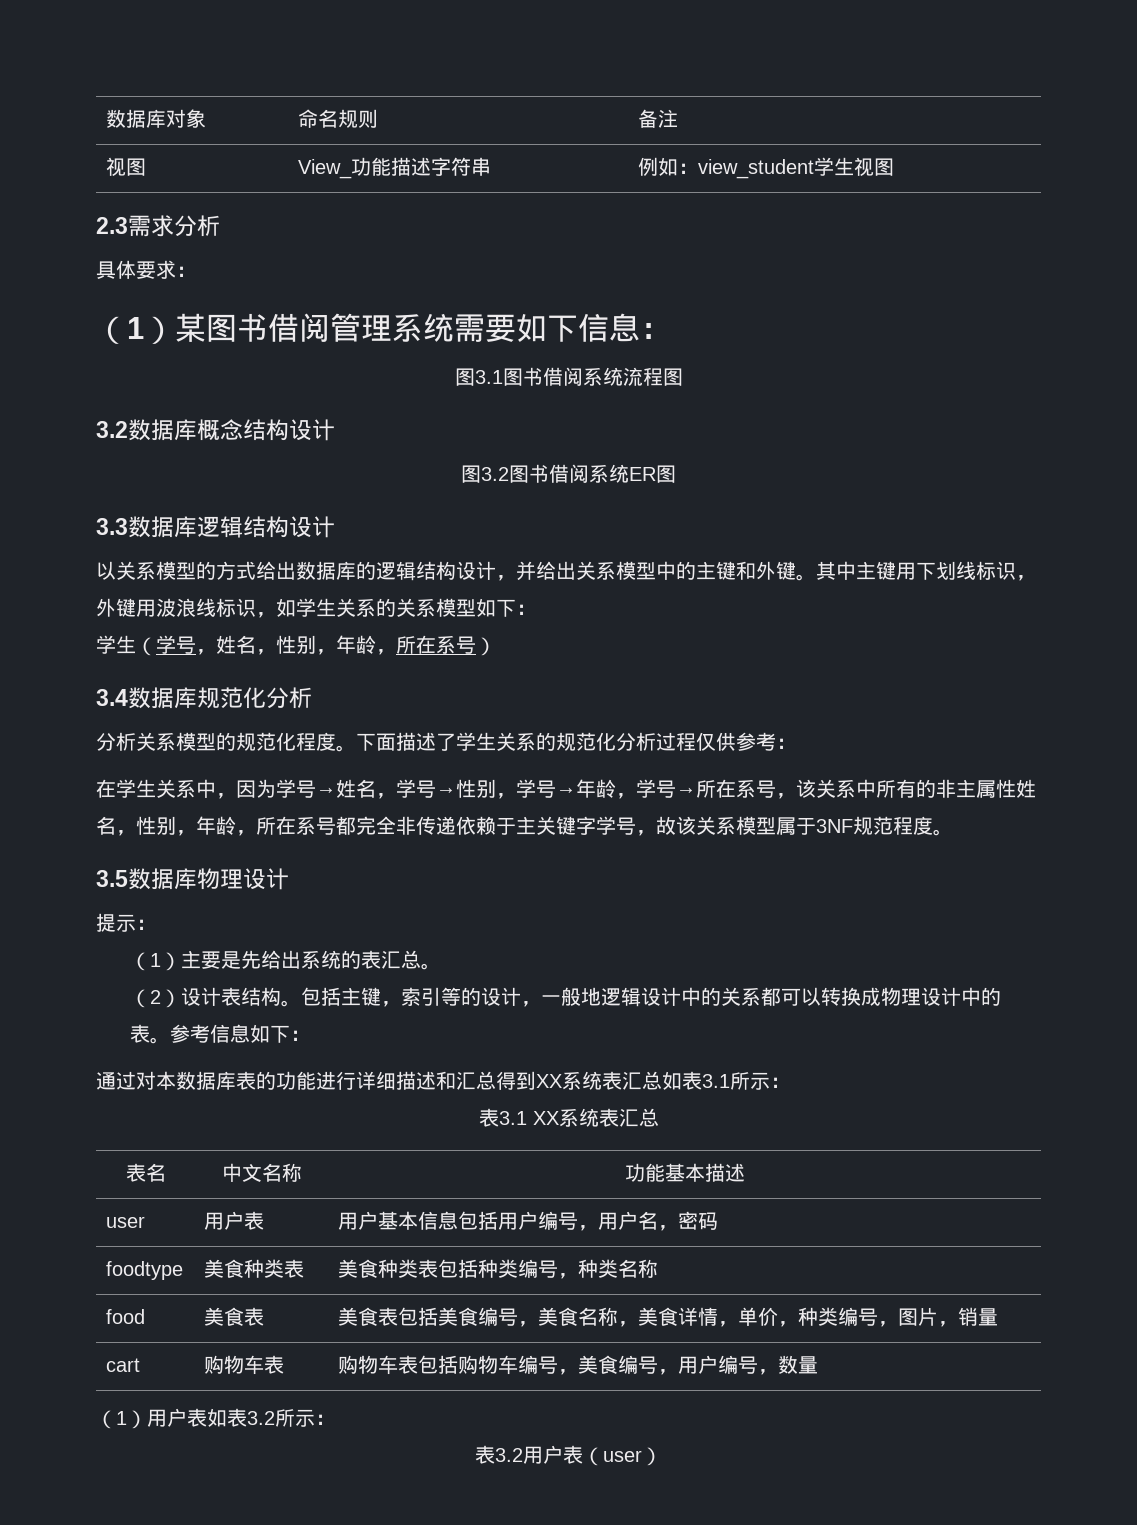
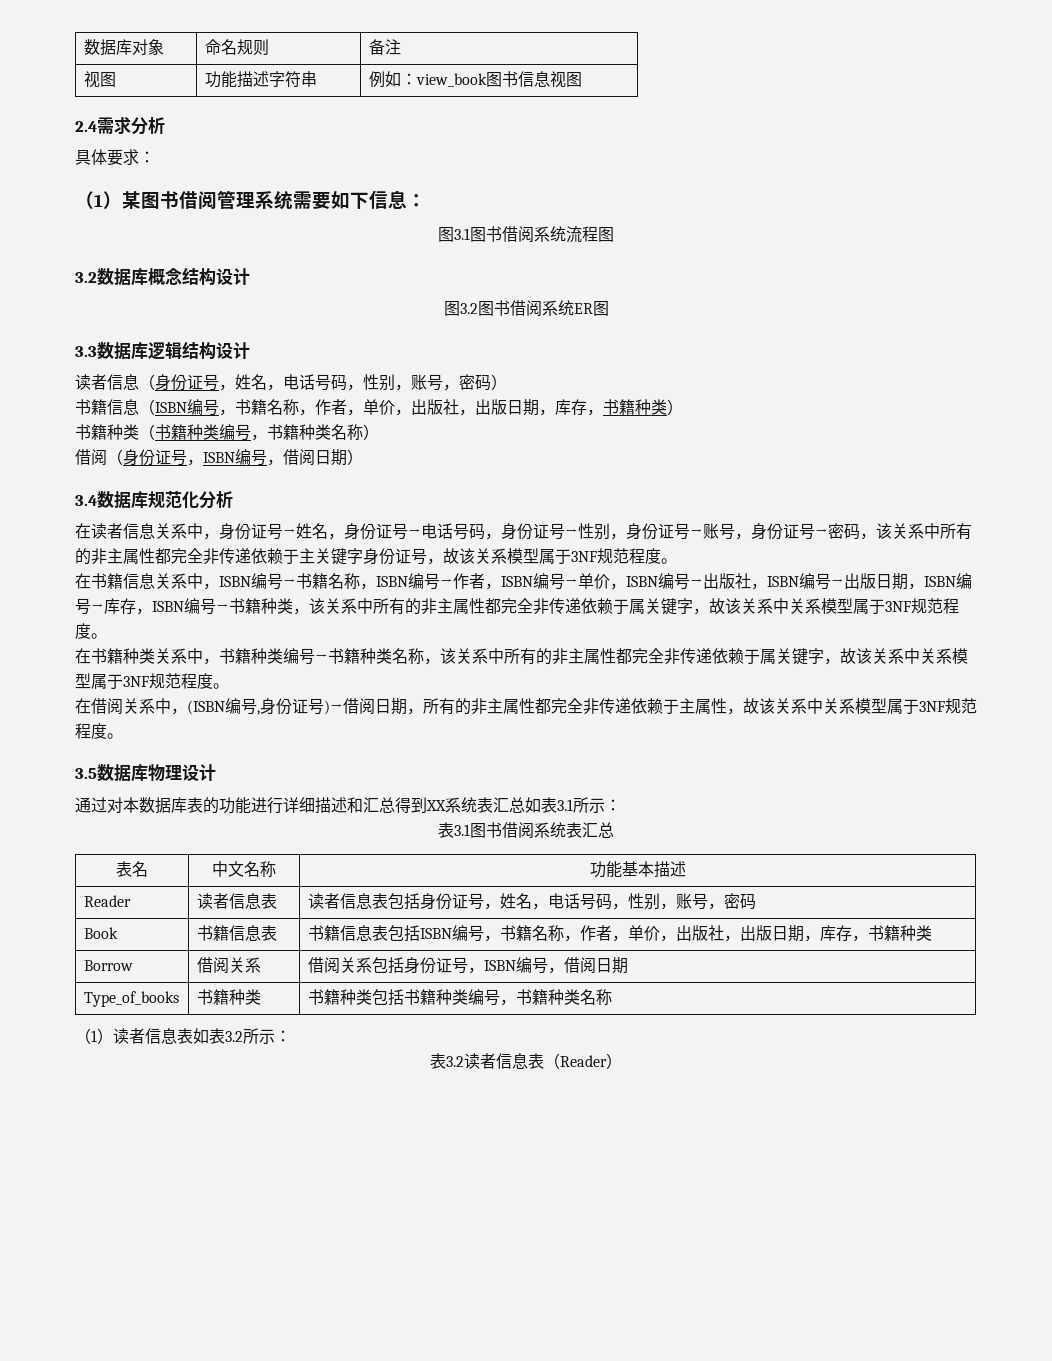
[298,159,353,179] View_ -> (116, 79) none
[698,157,855,179] view_student学生 -> [415,71,550,87] view_book图书信息
[96,217,128,234] 2.3 -> [75,121,97,132] 2.4
[96,561,1036,581] [96,598,536,618] [96,635,476,656] 以关系模型的方式给出数据库的逻辑结构设计，并给出关系模型中的主键和外键。其中主键用下划线标识，外键用波浪线标识，如学生关系的关系模型如下： // 学生（学号，姓名，性别，年龄，所在系号 -> [75,374,507,391] [75,399,683,416] [75,424,379,441] [75,449,347,466] 读者信息（身份证号，姓名，电话号码，性别，账号，密码） // 书籍信息（ISBN编号，书籍名称，作者，单价，出版社，出版日期，库存，书籍种类） // 书籍种类（书籍种类编号，书籍种类名称） // 借阅（身份证号，ISBN编号，借阅日期
[96,732,796,752] [96,779,296,799] // 分析关系模型的规范化程度。下面描述了学生关系的规范化分析过程仅供参考： // 在学生关系中，因为学 -> [75,523,267,540] // 在读者信息关系中，身份证
[396,779,1036,799] [96,816,336,836] 学号→性别，学号→年龄，学号→所在系号，该关系中所有的非主属性姓名，性别，年龄，所在系号 -> [344,523,972,540] [75,548,155,565] 身份证号→电话号码，身份证号→性别，身份证号→账号，身份证号→密码，该关系中所有的非主属性
[596,816,616,835] 学 -> [363,548,411,565] 身份证
(953, 832) none -> [75,573,972,590] [75,598,959,615] [75,623,107,639] [75,648,968,665] [75,673,229,689] [75,698,977,715] [75,723,123,739] // 在书籍信息关系中，ISBN编号→书籍名称，ISBN编号→作者，ISBN编号→单价，ISBN编号→出版社，ISBN编号→出版日期，ISBN编号→库存，ISBN编号→书籍种类，该关系中所有的非主属性都完全非传递依赖于属关键字，故该关系中关系模型属于3NF规范程度。 // 在书籍种类关系中，书籍种类编号→书籍种类名称，该关系中所有的非主属性都完全非传递依赖于属关键字，故该关系中关系模型属于3NF规范程度。 // 在借阅关系中，(ISBN编号,身份证号)→借阅日期，所有的非主属性都完全非传递依赖于主属性，故该关系中关系模型属于3NF规范程度。
[96,913,156,932] [130,950,442,971] [130,987,1002,1008] [130,1024,311,1044] // 提示： // （1）主要是先给出系统的表汇总。 // （2）设计表结构。包括主键，索引等的设计，一般地逻辑设计中的关系都可以转换成物理设计中的表。参考信息如下： -> (216, 772) none
[532,1111,559,1125] XX -> [470,822,534,838] 图书借阅
[106,1216,146,1228] [204,1211,265,1230] [338,1211,719,1231] [106,1261,184,1280] [204,1259,305,1278] [338,1259,659,1279] [106,1309,146,1324] [204,1307,265,1326] [338,1307,999,1327] [106,1358,141,1372] [204,1355,285,1375] [338,1355,819,1375] [96,1408,187,1429] user | 用户表 | 用户基本信息包括用户编号，用户名，密码 // foodtype | 美食种类表 | 美食种类表包括种类编号，种类名称 // food | 美食表 | 美食表包括美食编号，美食名称，美食详情，单价，种类编号，图片，销量 // cart | 购物车表 | 购物车表包括购物车编号，美食编号，用户编号，数量 // （1）用户 -> [83,895,131,907] [196,893,277,909] [307,893,756,910] [83,927,118,939] [196,925,277,941] [307,925,932,942] [83,960,133,971] [196,957,261,973] [307,957,628,974] [83,991,179,1007] [196,989,261,1005] [307,989,612,1006] [75,1028,177,1044] Reader | 读者信息表 | 读者信息表包括身份证号，姓名，电话号码，性别，账号，密码 // Book | 书籍信息表 | 书籍信息表包括ISBN编号，书籍名称，作者，单价，出版社，出版日期，库存，书籍种类 // Borrow | 借阅关系 | 借阅关系包括身份证号，ISBN编号，借阅日期 // Type_of_books | 书籍种类 | 书籍种类包括书籍种类编号，书籍种类名称 // （1）读者信息
[523,1445,642,1466] 用户表（user -> [464,1053,607,1069] 读者信息表（Reader

